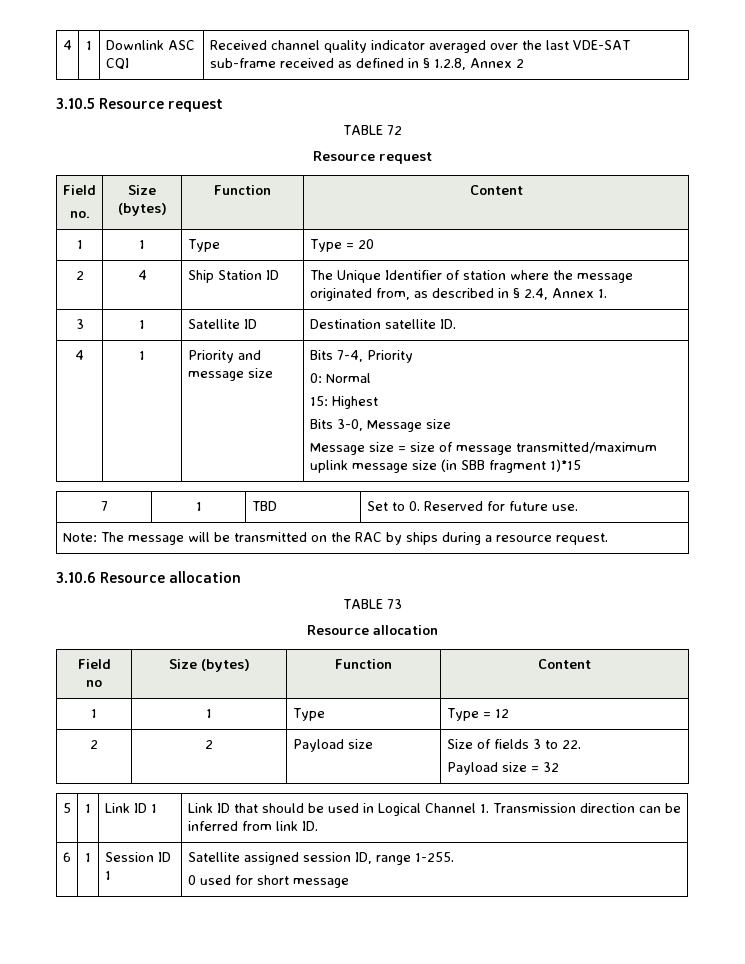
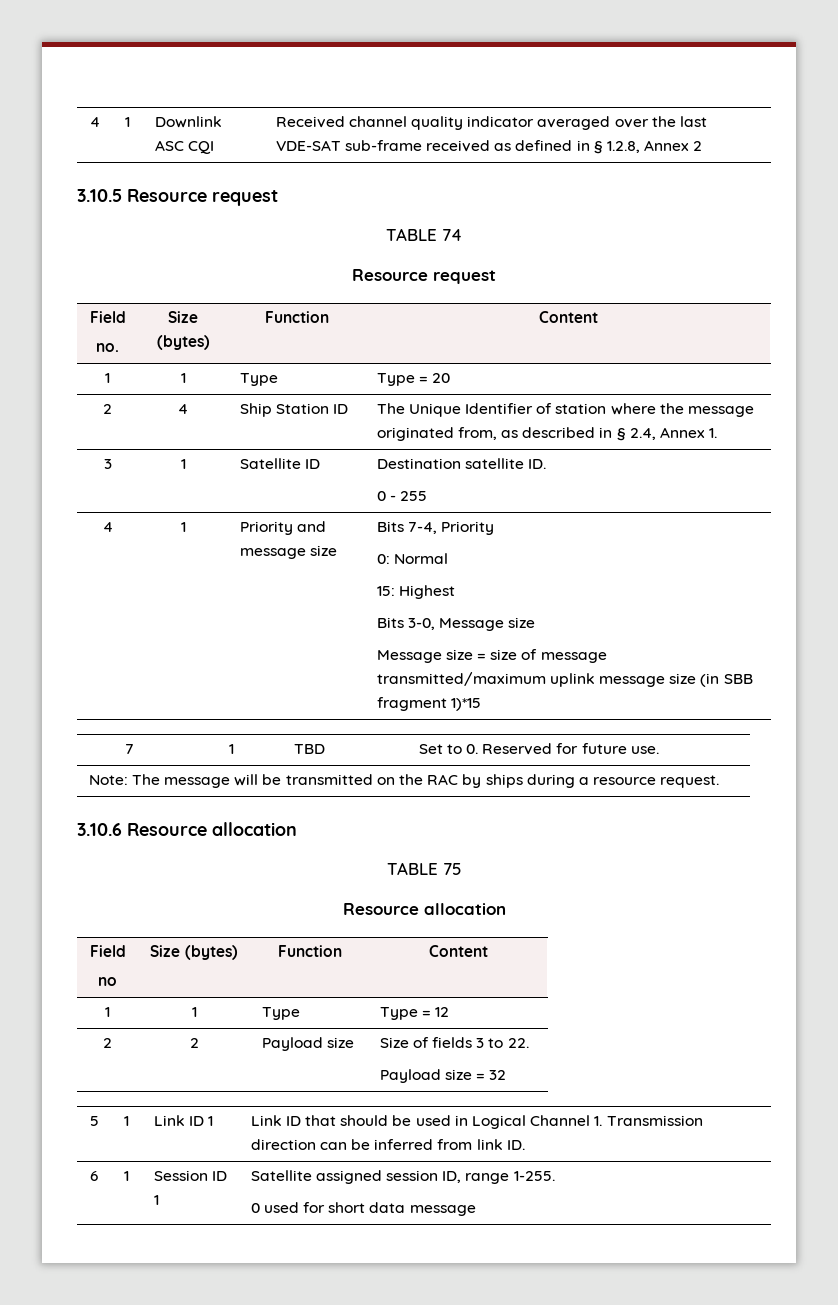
[387,125,402,135] 72 -> [442,229,462,241] 74
(456, 324) none -> [376,491,428,501] // 0 - 255
[387,599,402,609] 73 -> [442,863,462,875] 75
(289, 880) none -> [369,1202,406,1213] data

